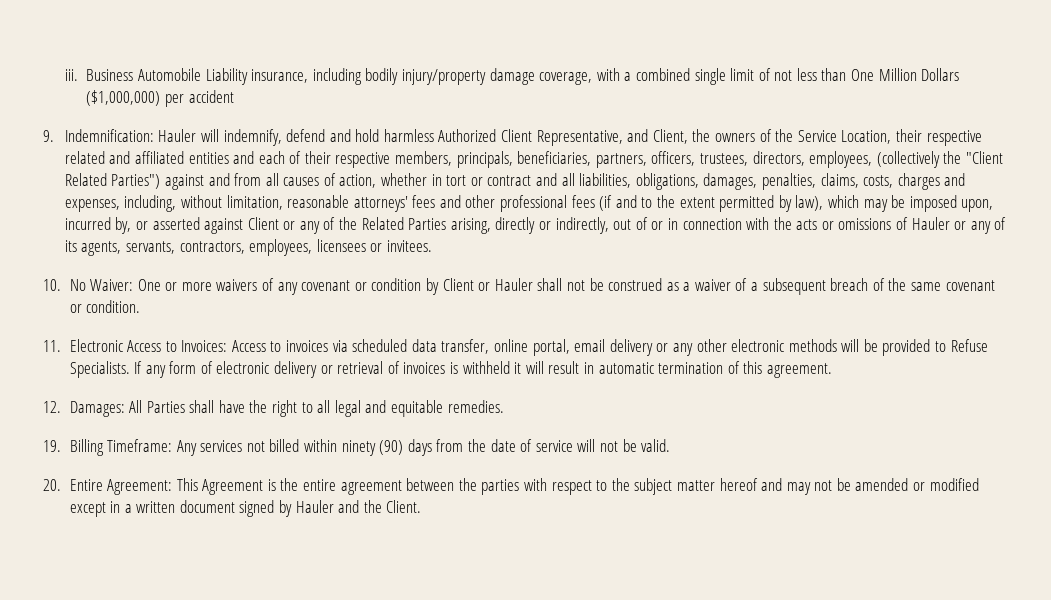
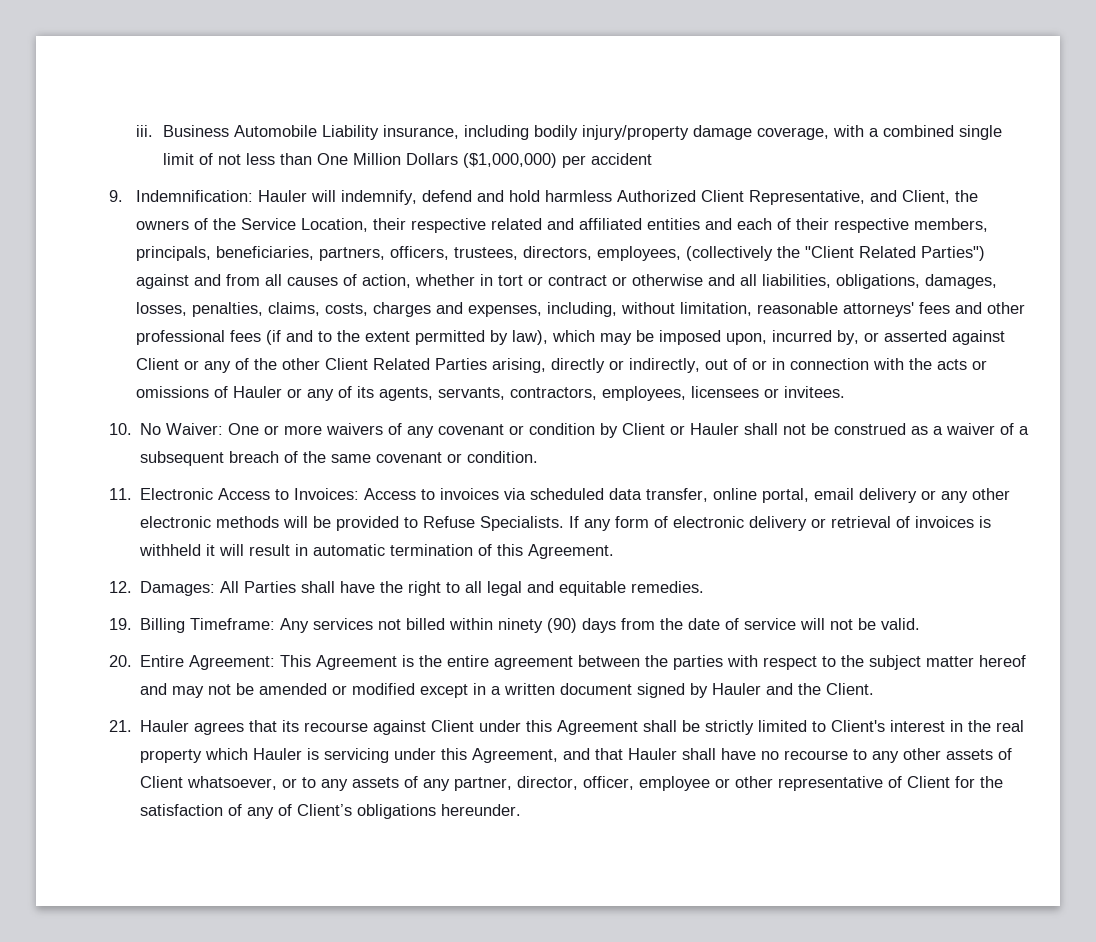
(532, 180) none -> [611,274,703,286] or otherwise
(758, 181) none -> [135,302,187,316] losses,
(358, 223) none -> [281,358,368,370] other Client
[766,363,832,378] agreement. -> [528,544,615,559] Agreement.
(422, 506) none -> [109,720,1025,735] [140,748,1013,763] [140,776,1004,791] [140,804,522,819] // 21. Hauler agrees that its recourse against Client under this Agreement shall be strictly limited to Client's interest in the real property which Hauler is servicing under this Agreement, and that Hauler shall have no recourse to any other assets of Client whatsoever, or to any assets of any partner, director, officer, employee or other representative of Client for the satisfaction of any of Client’s obligations hereunder.

